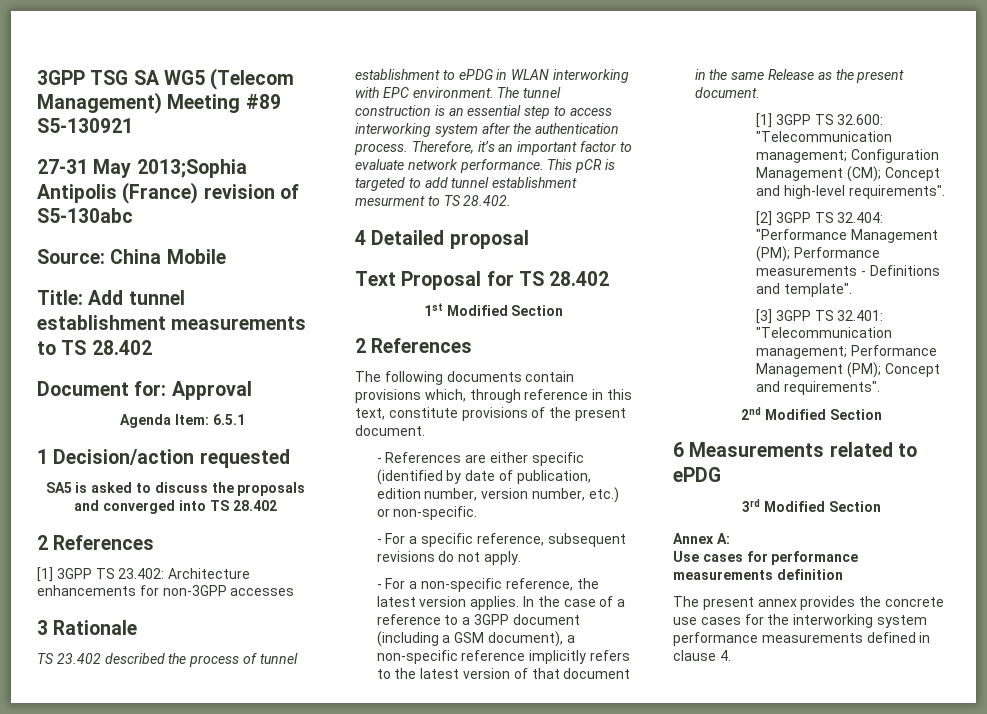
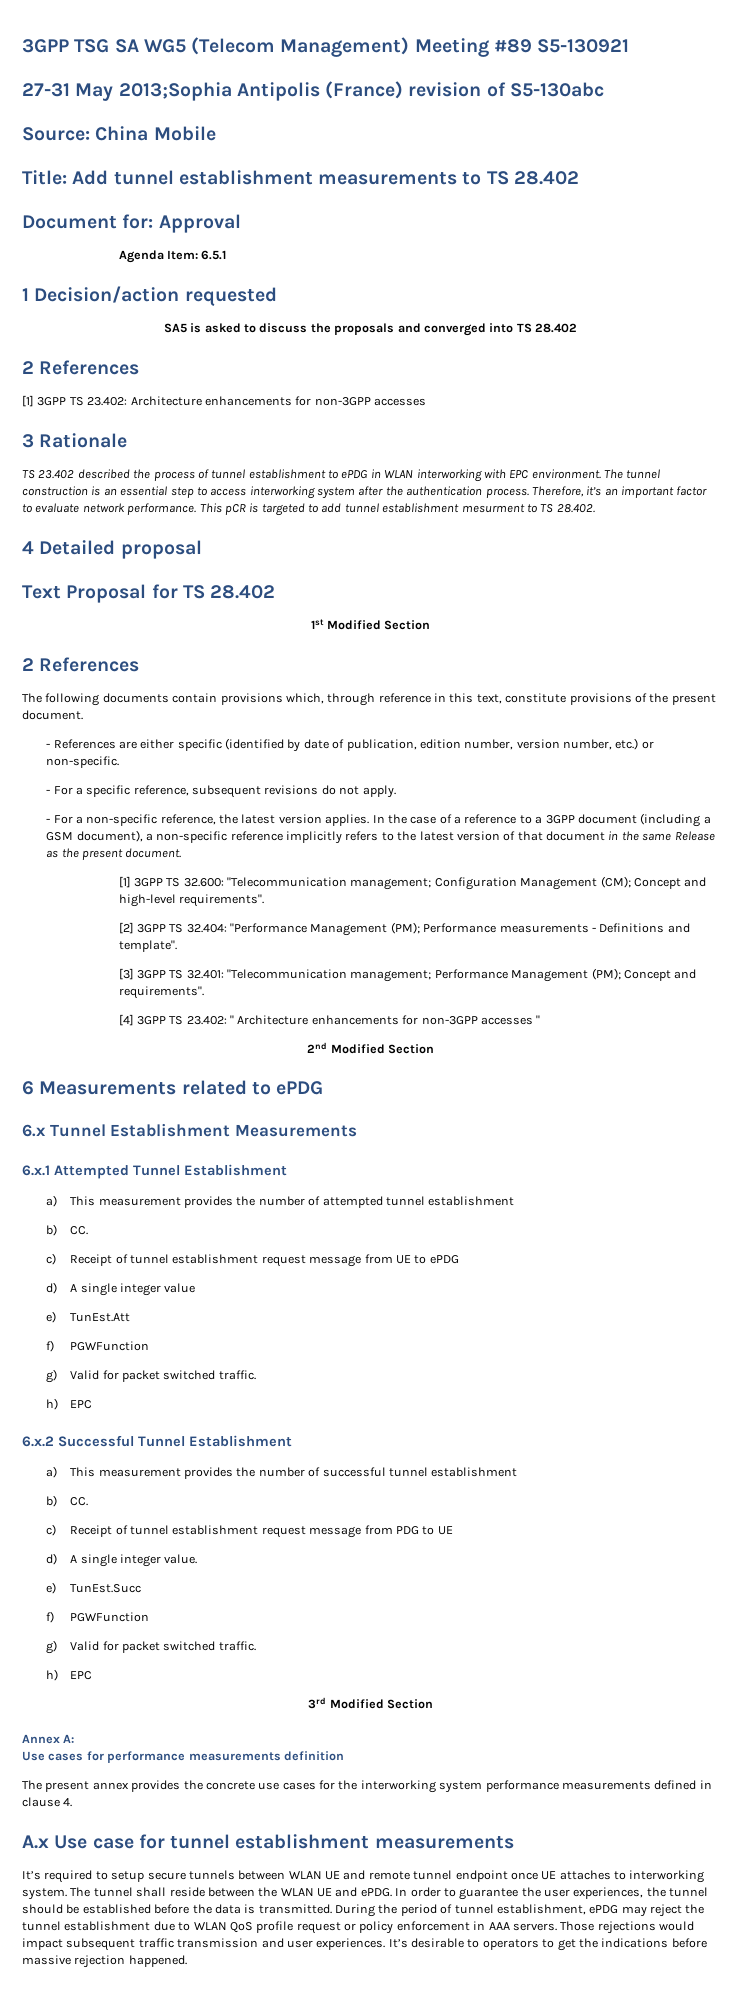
(880, 388) none -> [118,1014,541,1026] // [4] 3GPP TS 23.402: " Architecture enhancements for non-3GPP accesses "
(721, 474) none -> [22,1123,357,1137] [22,1164,287,1179] [46,1195,515,1208] [46,1224,89,1236] [46,1253,459,1267] [46,1282,196,1296] [46,1311,131,1323] [46,1340,150,1352] [46,1369,256,1383] [46,1398,93,1410] [22,1435,292,1447] [46,1466,518,1479] [46,1495,89,1507] [46,1524,453,1538] [46,1553,198,1567] [46,1582,142,1594] [46,1611,150,1623] [46,1640,256,1654] [46,1669,93,1681] // 6.x Tunnel Establishment Measurements // 6.x.1 Attempted Tunnel Establishment // a) This measurement provides the number of attempted tunnel establishment // b) CC. // c) Receipt of tunnel establishment request message from UE to ePDG // d) A single integer value // e) TunEst.Att // f) PGWFunction // g) Valid for packet switched traffic. // h) EPC // 6.x.2 Successful Tunnel Establishment // a) This measurement provides the number of successful tunnel establishment // b) CC. // c) Receipt of tunnel establishment request message from PDG to UE // d) A single integer value. // e) TunEst.Succ // f) PGWFunction // g) Valid for packet switched traffic. // h) EPC
(731, 655) none -> [22,1834,514,1849] [22,1870,705,1883] [22,1887,709,1900] [22,1904,705,1917] [22,1921,694,1934] [22,1938,707,1951] [22,1955,187,1968] // A.x Use case for tunnel establishment measurements // It’s required to setup secure tunnels between WLAN UE and remote tunnel endpoint once UE attaches to interworking system. The tunnel shall reside between the WLAN UE and ePDG. In order to guarantee the user experiences, the tunnel should be established before the data is transmitted. During the period of tunnel establishment, ePDG may reject the tunnel establishment due to WLAN QoS profile request or policy enforcement in AAA servers. Those rejections would impact subsequent traffic transmission and user experiences. It’s desirable to operators to get the indications before massive rejection happened.

